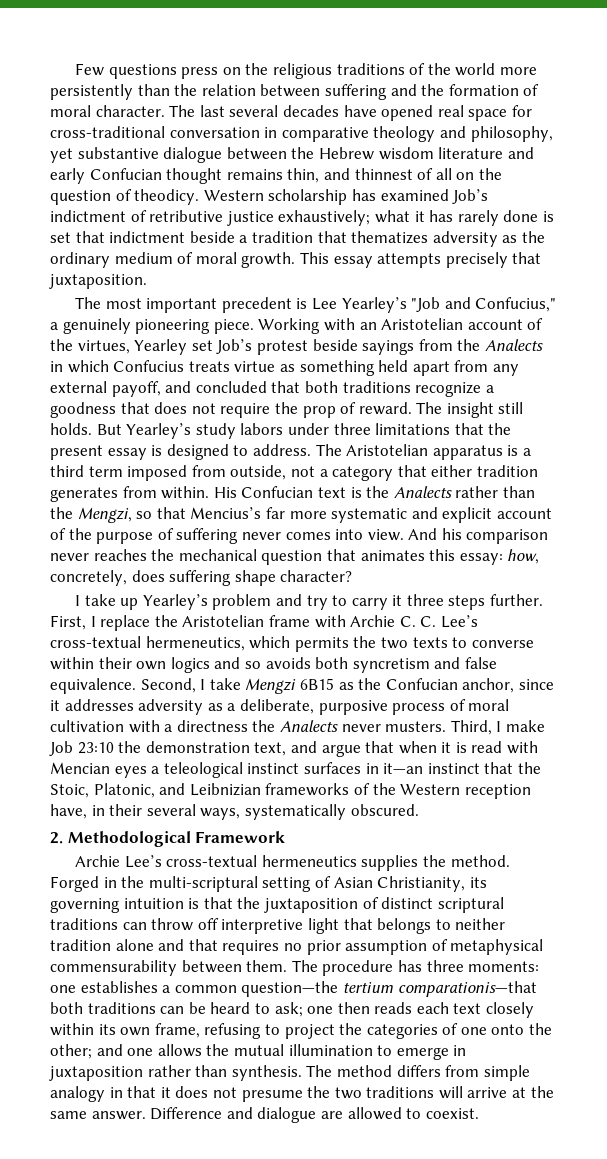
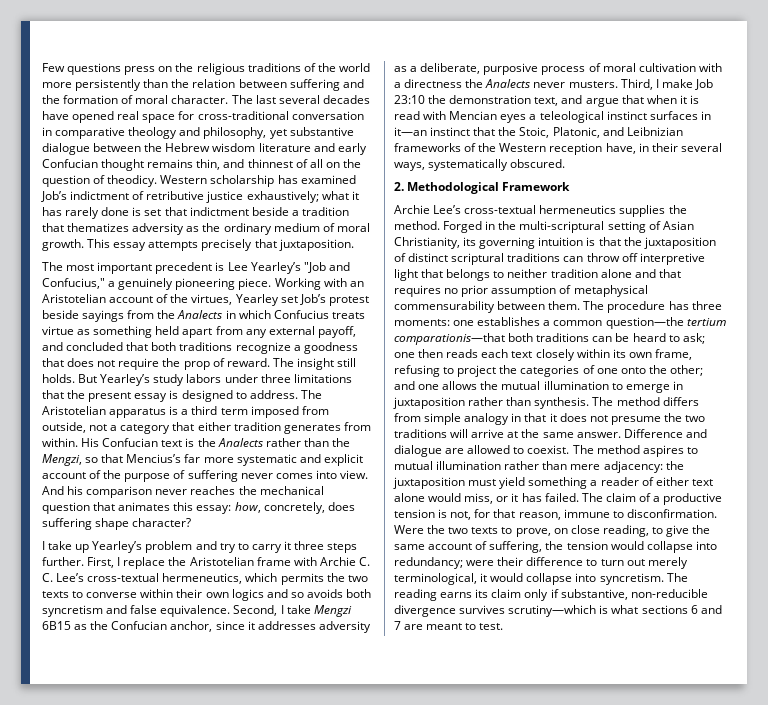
(479, 1113) none -> [572,445,698,457] [394,461,684,473] [393,477,713,489] [394,493,723,505] [394,509,717,520] [394,525,711,537] [394,541,717,553] [394,557,688,569] [394,573,688,585] [394,589,708,601] [394,605,722,617] [394,621,504,630] The method aspires to mutual illumination rather than mere adjacency: the juxtaposition must yield something a reader of either text alone would miss, or it has failed. The claim of a productive tension is not, for that reason, immune to disconfirmation. Were the two texts to prove, on close reading, to give the same account of suffering, the tension would collapse into redundancy; were their difference to turn out merely terminological, it would collapse into syncretism. The reading earns its claim only if substantive, non-reducible divergence survives scrutiny—which is what sections 6 and 7 are meant to test.

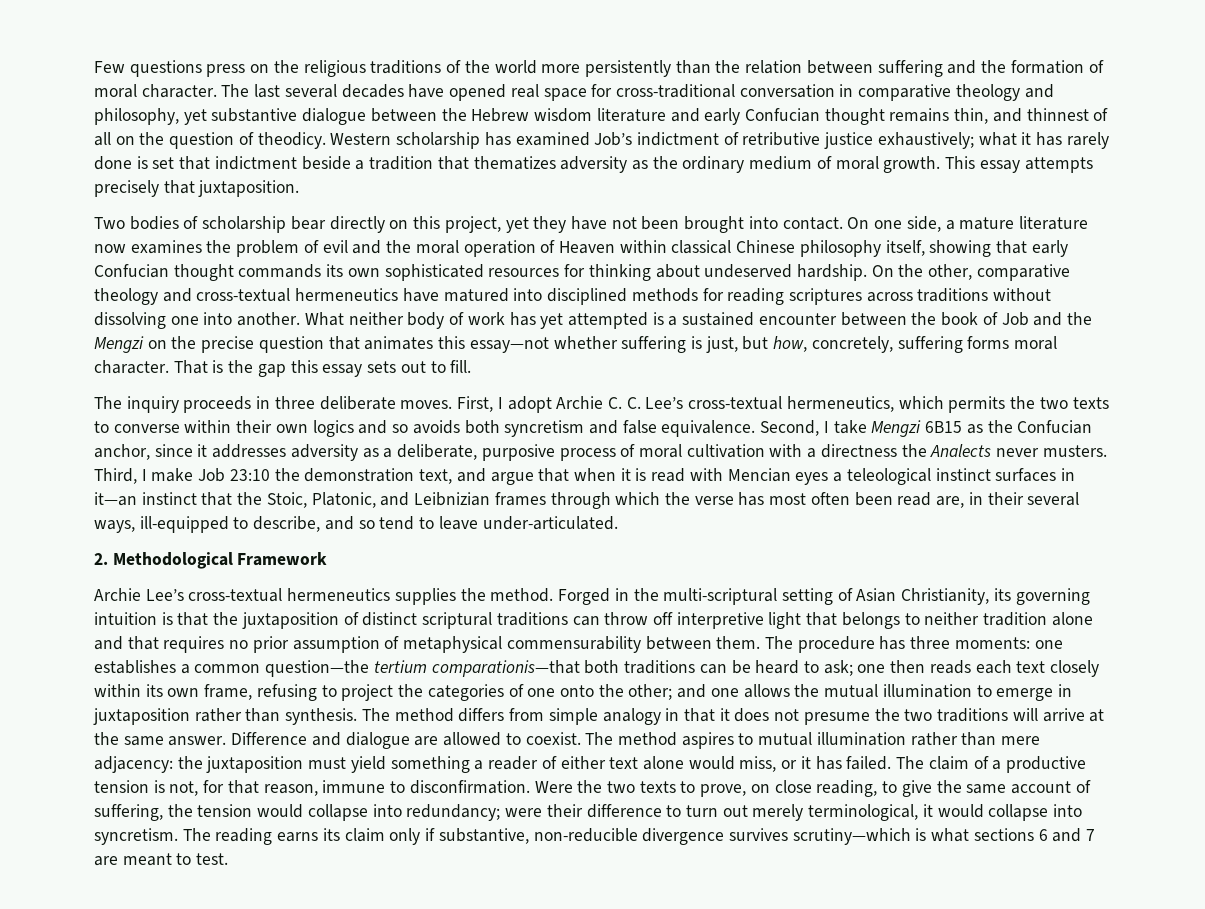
[42,262,350,274] [42,278,364,290] [42,294,369,306] [42,310,365,322] [42,326,356,338] [42,342,358,354] [42,358,357,370] [42,374,352,386] [42,390,322,402] [42,406,329,418] [42,422,371,434] [42,438,350,447] [42,454,363,466] [42,470,368,482] [42,486,324,498] [42,502,355,514] [42,518,192,530] [42,541,358,553] [42,557,317,569] The most important precedent is Lee Yearley’s "Job and Confucius," a genuinely pioneering piece. Working with an Aristotelian account of the virtues, Yearley set Job’s protest beside sayings from the Analects in which Confucius treats virtue as something held apart from any external payoff, and concluded that both traditions recognize a goodness that does not require the prop of reward. The insight still holds. But Yearley’s study labors under three limitations that the present essay is designed to address. The Aristotelian apparatus is a third term imposed from outside, not a category that either tradition generates from within. His Confucian text is the Analects rather than the Mengzi, so that Mencius’s far more systematic and explicit account of the purpose of suffering never comes into view. And his comparison never reaches the mechanical question that animates this essay: how, concretely, does suffering shape character? // I take up Yearley’s problem and try to carry it three steps further. First, I replace the Aristotelian frame with -> [94,216,1088,233] [94,240,1068,257] [94,264,1070,281] [94,288,1052,305] [94,312,1092,329] [94,336,1058,353] [94,360,472,377] [94,396,552,413] Two bodies of scholarship bear directly on this project, yet they have not been brought into contact. On one side, a mature literature now examines the problem of evil and the moral operation of Heaven within classical Chinese philosophy itself, showing that early Confucian thought commands its own sophisticated resources for thinking about undeserved hardship. On the other, comparative theology and cross-textual hermeneutics have matured into disciplined methods for reading scriptures across traditions without dissolving one into another. What neither body of work has yet attempted is a sustained encounter between the book of Job and the Mengzi on the precise question that animates this essay—not whether suffering is just, but how, concretely, suffering forms moral character. That is the gap this essay sets out to fill. // The inquiry proceeds in three deliberate moves. First, I adopt
[394,143,722,155] [394,159,566,171] frameworks of the Western reception have, in their several ways, systematically obscured. -> [494,492,1080,509] [94,516,618,533] frames through which the verse has most often been read are, in their several ways, ill-equipped to describe, and so tend to leave under-articulated.

